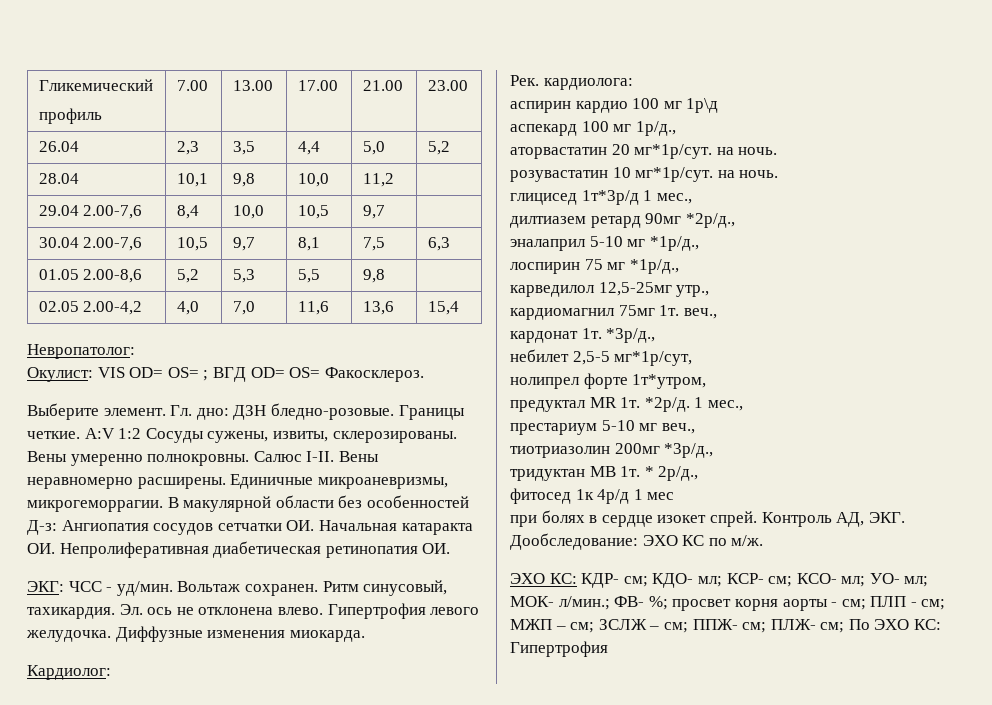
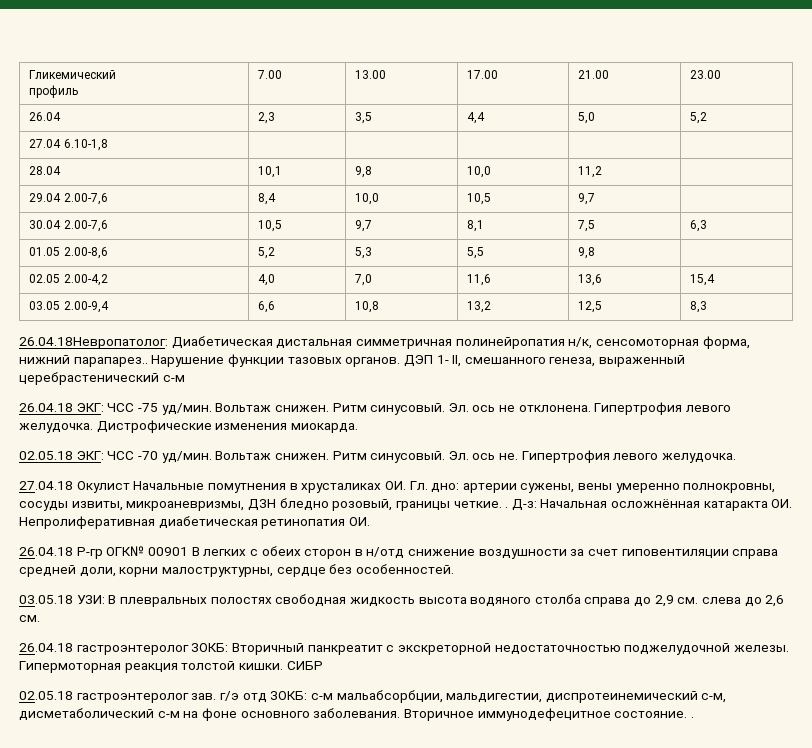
(450, 148) none -> [29,139,108,151] // 27.04 6.10-1,8 | | | | |
[27,344,135,359] [27,367,424,382] [27,403,465,420] [27,428,457,443] [27,451,379,466] [27,474,448,489] [27,495,469,512] [27,520,397,535] // Невропатолог: // Окулист: VIS OD= OS= ; ВГД OD= OS= Факосклероз. // Выберите элемент. Гл. дно: ДЗН бледно-розовые. Границы четкие. А:V 1:2 Сосуды сужены, извиты, склерозированы. Вены умеренно полнокровны. Салюс I-II. Вены неравномерно расширены. Единичные микроаневризмы, микрогеморрагии. В макулярной области без особенностей Д-з: Ангиопатия сосудов сетчатки ОИ. Начальная -> [29,301,109,313] [258,301,276,313] [355,301,380,313] [467,301,492,313] [578,301,603,313] [690,301,708,313] [19,336,750,349] [19,354,686,367] [19,372,185,385] [19,402,732,415] [19,420,358,433] [19,450,737,463] [19,481,776,493] [19,498,701,511] // 03.05 2.00-9,4 | 6,6 | 10,8 | 13,2 | 12,5 | 8,3 // 26.04.18Невропатолог: Диабетическая дистальная симметричная полинейропатия н/к, сенсомоторная форма, нижний парапарез.. Нарушение функции тазовых органов. ДЭП 1- II, смешанного генеза, выраженный церебрастенический с-м // 26.04.18 ЭКГ: ЧСС -75 уд/мин. Вольтаж снижен. Ритм синусовый. Эл. ось не отклонена. Гипертрофия левого желудочка. Дистрофические изменения миокарда. // 02.05.18 ЭКГ: ЧСС -70 уд/мин. Вольтаж снижен. Ритм синусовый. Эл. ось не. Гипертрофия левого желудочка. // 27.04.18 Окулист Начальные помутнения в хрусталиках ОИ. Гл. дно: артерии сужены, вены умеренно полнокровны, сосуды извиты, микроаневризмы, ДЗН бледно розовый, границы четкие. . Д-з: Начальная осложнённая
[27,580,448,596] [27,603,480,619] [26,626,365,642] [27,665,111,680] [510,75,633,90] [510,98,719,113] [510,121,676,136] [510,144,778,159] [510,167,779,182] [510,190,692,205] [510,213,735,228] [510,236,699,251] [510,259,679,274] [510,282,710,297] [510,305,717,320] [510,328,656,343] [510,349,693,366] [510,373,707,389] [510,397,743,412] [510,420,695,435] [510,443,714,458] [510,466,699,481] [510,488,675,504] [510,510,905,527] [510,533,764,550] [510,573,929,588] [510,596,946,611] [510,619,942,633] [510,641,608,657] ЭКГ: ЧСС - уд/мин. Вольтаж сохранен. Ритм синусовый, тахикардия. Эл. ось не отклонена влево. Гипертрофия левого желудочка. Диффузные изменения миокарда. // Кардиолог: // Рек. кардиолога: // аспирин кардио 100 мг 1р\д // аспекард 100 мг 1р/д., // аторвастатин 20 мг*1р/сут. на ночь. // розувастатин 10 мг*1р/сут. на ночь. // глицисед 1т*3р/д 1 мес., // дилтиазем ретард 90мг *2р/д., // эналаприл 5-10 мг *1р/д., // лоспирин 75 мг *1р/д., // карведилол 12,5-25мг утр., // кардиомагнил 75мг 1т. веч., // кардонат 1т. *3р/д., // небилет 2,5-5 мг*1р/сут, // нолипрел форте 1т*утром, // предуктал МR 1т. *2р/д. 1 мес., // престариум 5-10 мг веч., // тиотриазолин 200мг *3р/д., // тридуктан МВ 1т. * 2р/д., // фитосед 1к 4р/д 1 мес // при болях в сердце изокет спрей. Контроль АД, ЭКГ. Дообследование: ЭХО КС по м/ж. // ЭХО КС: КДР- см; КДО- мл; КСР- см; КСО- мл; УО- мл; МОК- л/мин.; ФВ- %; просвет корня аорты - см; ПЛП - см; МЖП – см; ЗСЛЖ – см; ППЖ- см; ПЛЖ- см; По ЭХО КС: Гипертрофия -> [19,546,779,559] [19,564,454,577] [19,594,785,607] [19,615,40,622] [19,643,789,655] [19,661,323,673] [19,690,727,703] [19,708,694,721] 26.04.18 Р-гр ОГК№ 00901 В легких с обеих сторон в н/отд снижение воздушности за счет гиповентиляции справа средней доли, корни малоструктурны, сердце без особенностей. // 03.05.18 УЗИ: В плевральных полостях свободная жидкость высота водяного столба справа до 2,9 см. слева до 2,6 см. // 26.04.18 гастроэнтеролог ЗОКБ: Вторичный панкреатит с экскреторной недостаточностью поджелудочной железы. Гипермоторная реакция толстой кишки. СИБР // 02.05.18 гастроэнтеролог зав. г/э отд ЗОКБ: с-м мальабсорбции, мальдигестии, диспротеинемический с-м, дисметаболический с-м на фоне основного заболевания. Вторичное иммунодефецитное состояние. .

